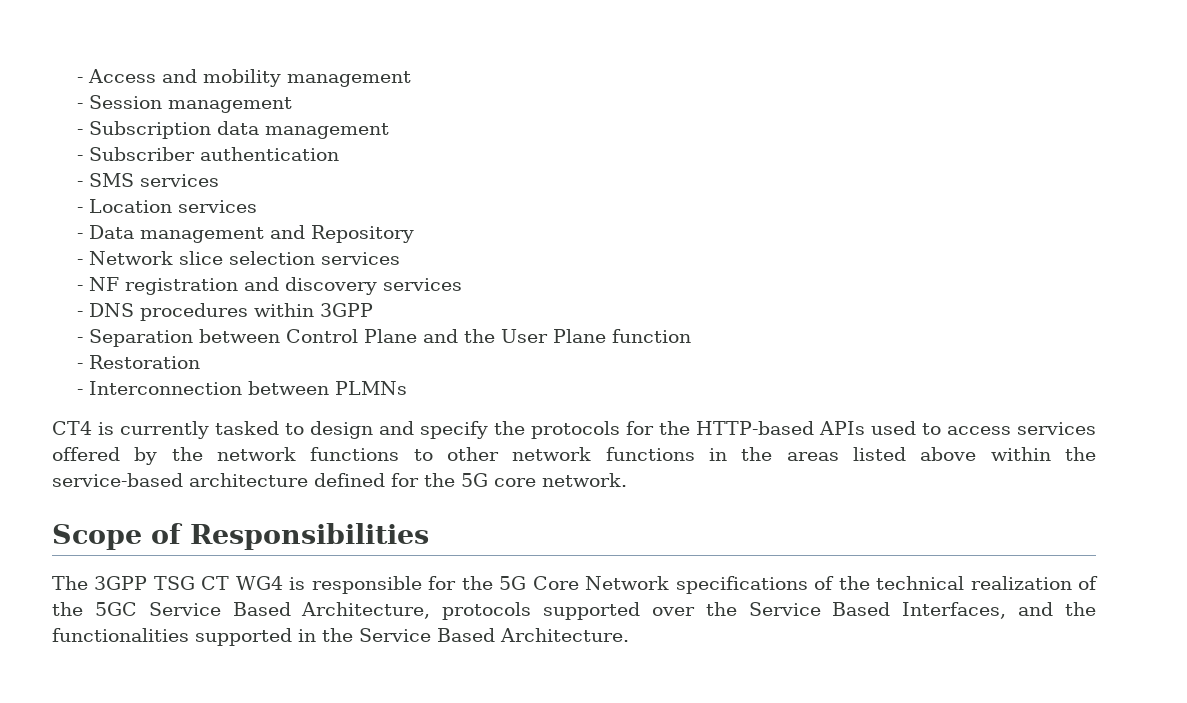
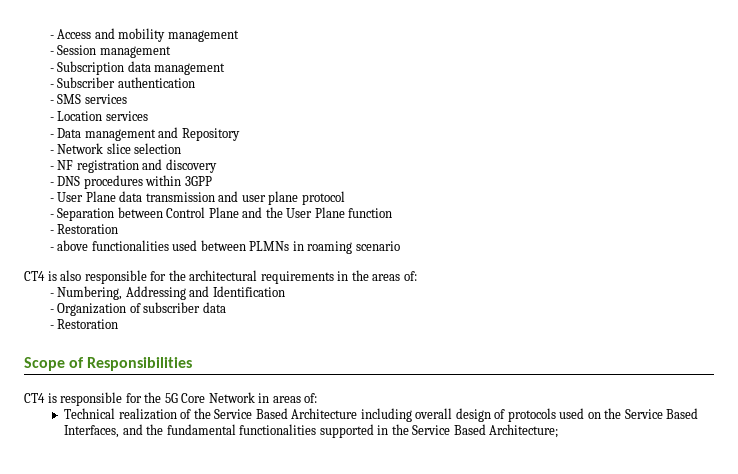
[321,252,401,265] services -> (182, 148) none
[383,278,463,291] services -> (217, 166) none
(374, 310) none -> [49,191,345,205] // - User Plane data transmission and user plane protocol
[89,381,243,395] Interconnection -> [57,240,198,251] above functionalities used
[52,421,1097,439] [52,447,1097,465] [52,473,627,487] [52,523,429,550] [52,576,283,590] // CT4 is currently tasked to design and specify the protocols for the HTTP-based APIs used to access services offered by the network functions to other network functions in the areas listed above within the service-based architecture defined for the 5G core network. // Scope of Responsibilities // The 3GPP TSG CT WG4 -> [292,241,400,254] [24,270,417,284] [49,286,285,300] [49,302,226,316] [49,319,119,329] [24,357,193,371] [24,393,45,403] in roaming scenario // CT4 is also responsible for the architectural requirements in the areas of: // - Numbering, Addressing and Identification // - Organization of subscriber data // - Restoration // Scope of Responsibilities // CT4
[675,576,965,594] specifications of the technical -> [258,393,318,403] [64,408,116,419] in areas of: // Technical
[94,602,695,620] 5GC Service Based Architecture, protocols supported over -> [214,408,601,422] Service Based Architecture including overall design of protocols used on
(1096, 609) none -> [166,424,236,435] fundamental
[500,628,629,642] Architecture. -> [489,424,559,438] Architecture;

